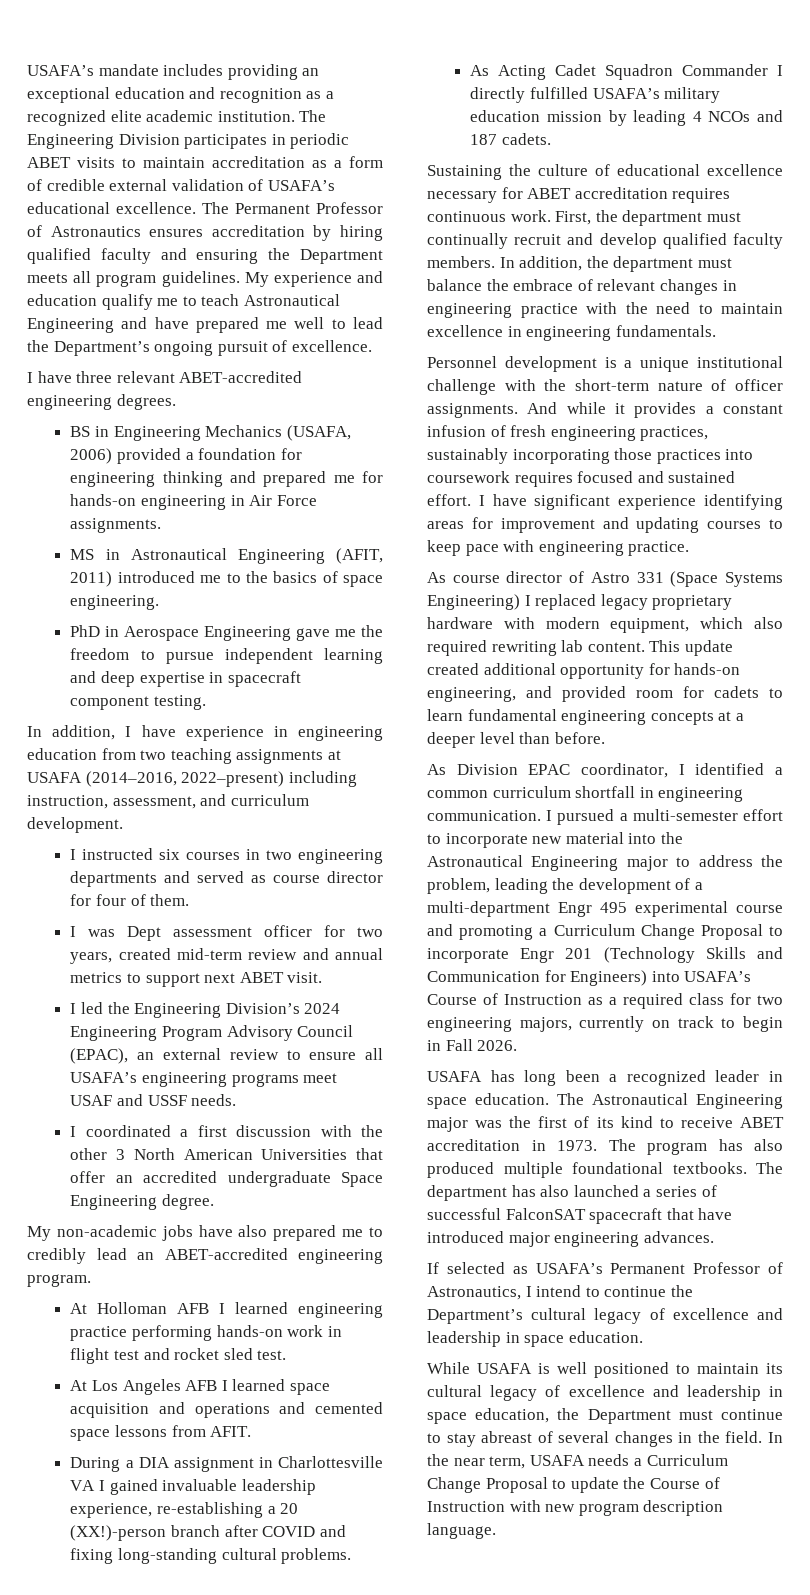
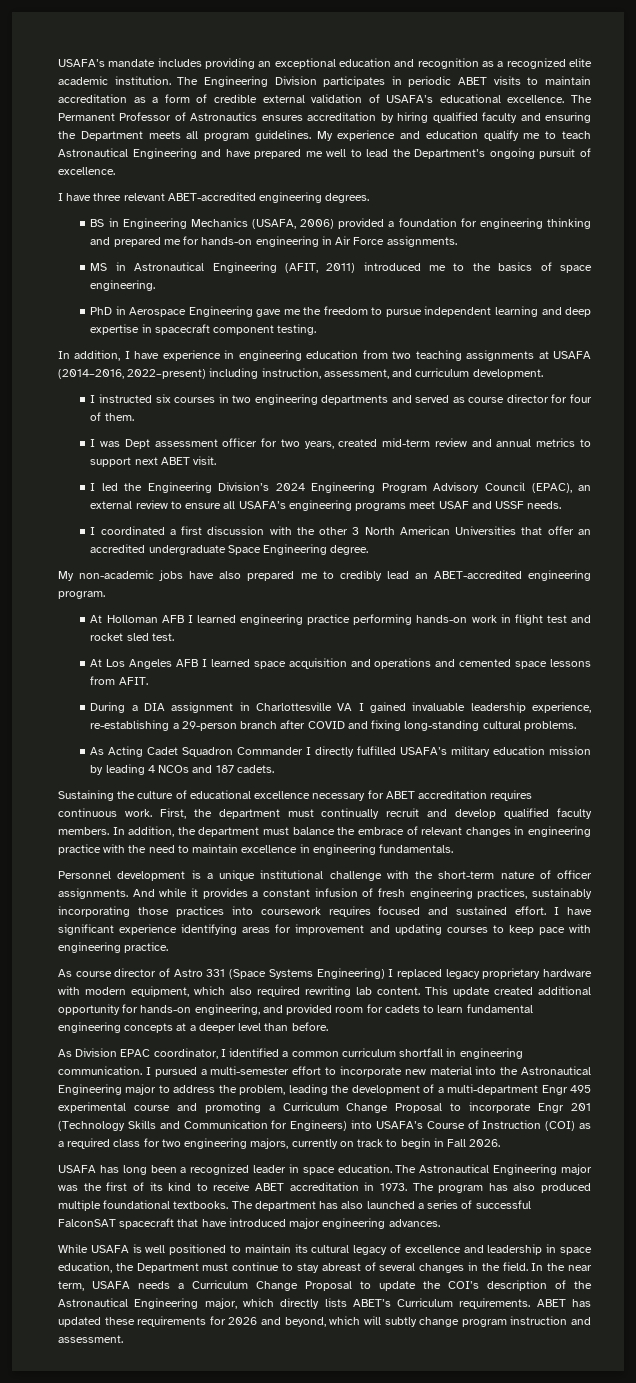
[280,1503,299,1514] [70,1525,167,1541] 20 (XX!)-person -> [181,721,237,731] 29-person
(582, 999) none -> [545,1121,576,1131] (COI)
[427,1262,783,1274] [427,1285,693,1300] [427,1308,783,1324] [427,1331,643,1347] // If selected as USAFA’s Permanent Professor of Astronautics, I intend to continue the Department’s cultural legacy of excellence and leadership in space education. -> (440, 1223) none
[649,1477,720,1489] [427,1500,724,1516] [427,1523,496,1539] Course of Instruction with new program description language. -> [448,1280,592,1291] [58,1298,592,1309] [58,1316,592,1327] [58,1335,123,1343] COI’s description of the Astronautical Engineering major, which directly lists ABET’s Curriculum requirements. ABET has updated these requirements for 2026 and beyond, which will subtly change program instruction and assessment.

